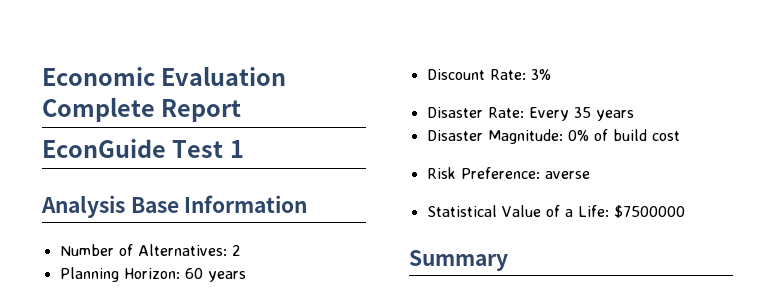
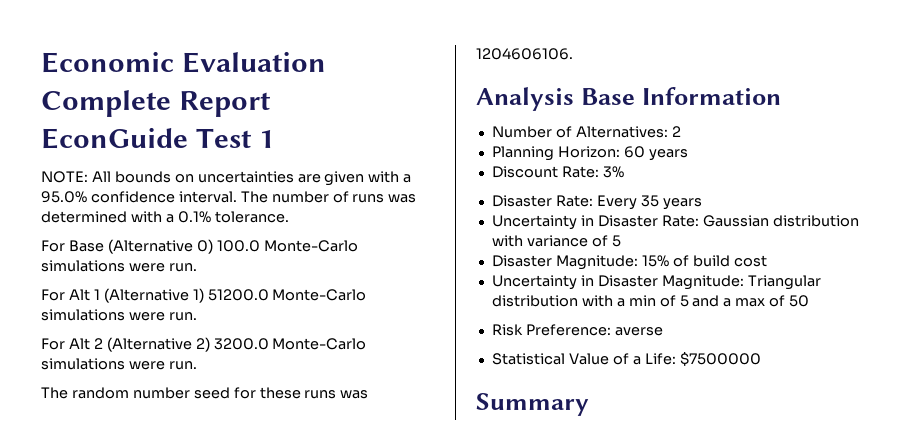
(244, 149) none -> [41,171,412,186] [41,191,417,203] [41,211,289,223] [41,239,358,254] [41,260,197,272] [41,288,367,303] [41,309,197,321] [41,337,367,352] [41,358,197,370] [41,387,369,399] [476,48,573,60] // NOTE: All bounds on uncertainties are given with a 95.0% confidence interval. The number of runs was determined with a 0.1% tolerance. // For Base (Alternative 0) 100.0 Monte-Carlo simulations were run. // For Alt 1 (Alternative 1) 51200.0 Monte-Carlo simulations were run. // For Alt 2 (Alternative 2) 3200.0 Monte-Carlo simulations were run. // The random number seed for these runs was 1204606106.
[426,129,589,144] // Disaster Magnitude: 0% -> [491,215,859,230] [491,235,621,247] [491,255,669,270] // Uncertainty in Disaster Rate: Gaussian distribution with variance of 5 // Disaster Magnitude: 15%
(680, 136) none -> [491,275,821,290] [491,295,810,307] // Uncertainty in Disaster Magnitude: Triangular distribution with a min of 5 and a max of 50

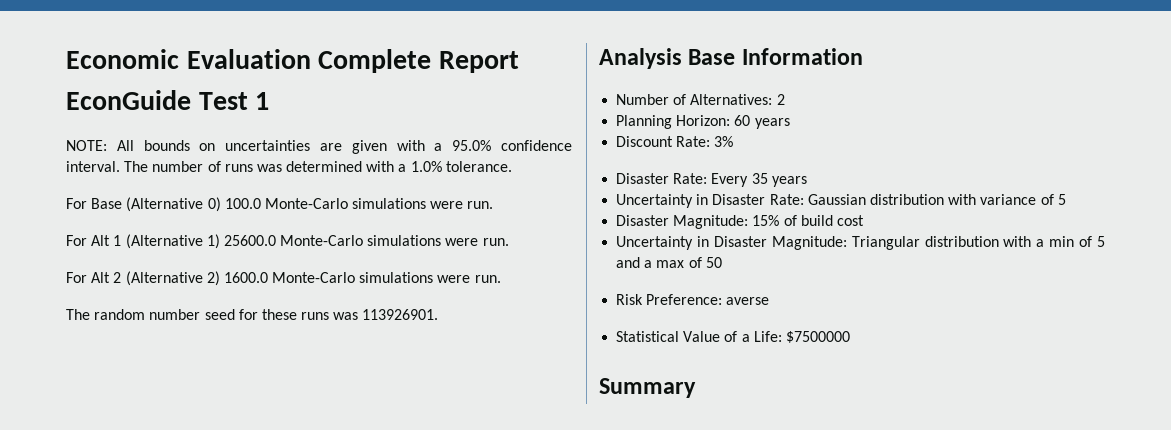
[177,211,211,223] 0.1% -> [410,161,442,172] 1.0%
[207,289,269,301] 51200.0 -> [223,235,276,246] 25600.0
[213,338,269,350] 3200.0 -> [223,272,268,283] 1600.0
[476,48,573,60] 1204606106. -> [362,309,439,320] 113926901.

